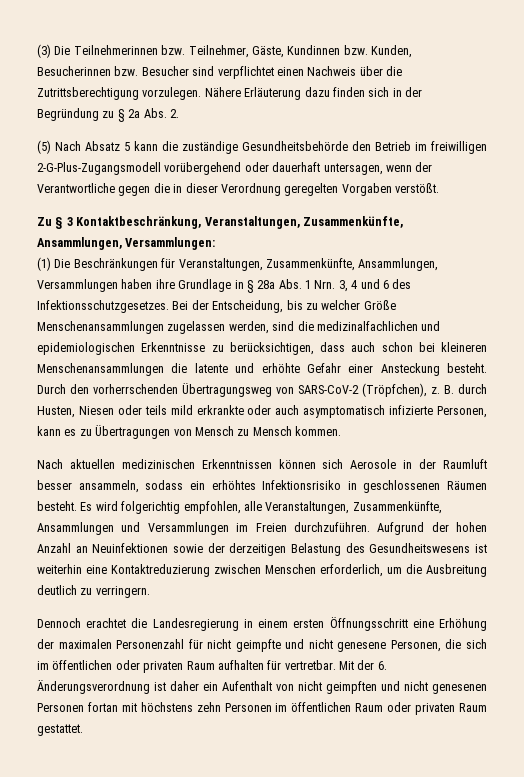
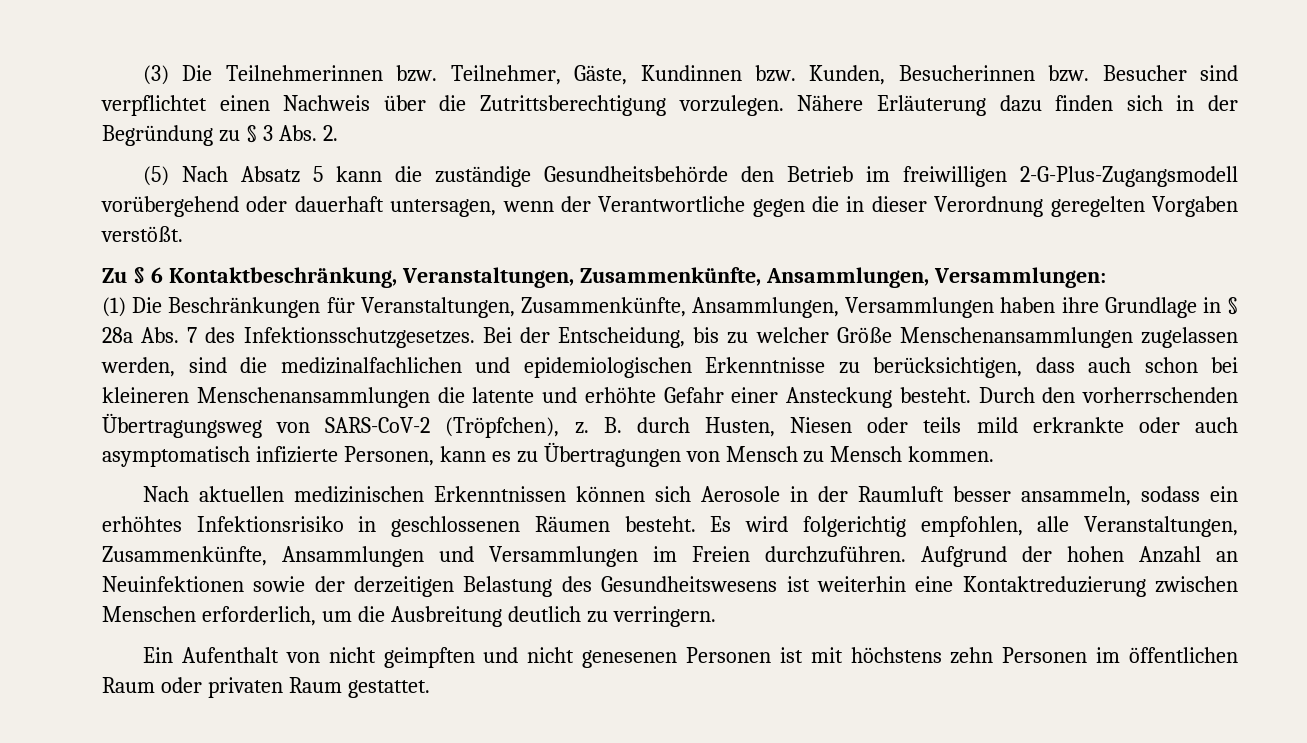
[128,109,141,118] 2a -> [262,125,273,141] 3
[66,217,73,226] 3 -> [150,267,163,283] 6
[305,279,389,292] 1 Nrn. 3, 4 und 6 -> [187,327,198,343] 7
[37,617,488,631] [37,639,488,652] [37,660,387,673] [37,680,218,694] Dennoch erachtet die Landesregierung in einem ersten Öffnungsschritt eine Erhöhung der maximalen Personenzahl für nicht geimpfte und nicht genesene Personen, die sich im öffentlichen oder privaten Raum aufhalten für vertretbar. Mit der 6. Änderungsverordnung ist daher ein -> [143,647,174,663] Ein
[87,702,118,712] fortan -> [779,647,803,663] ist

